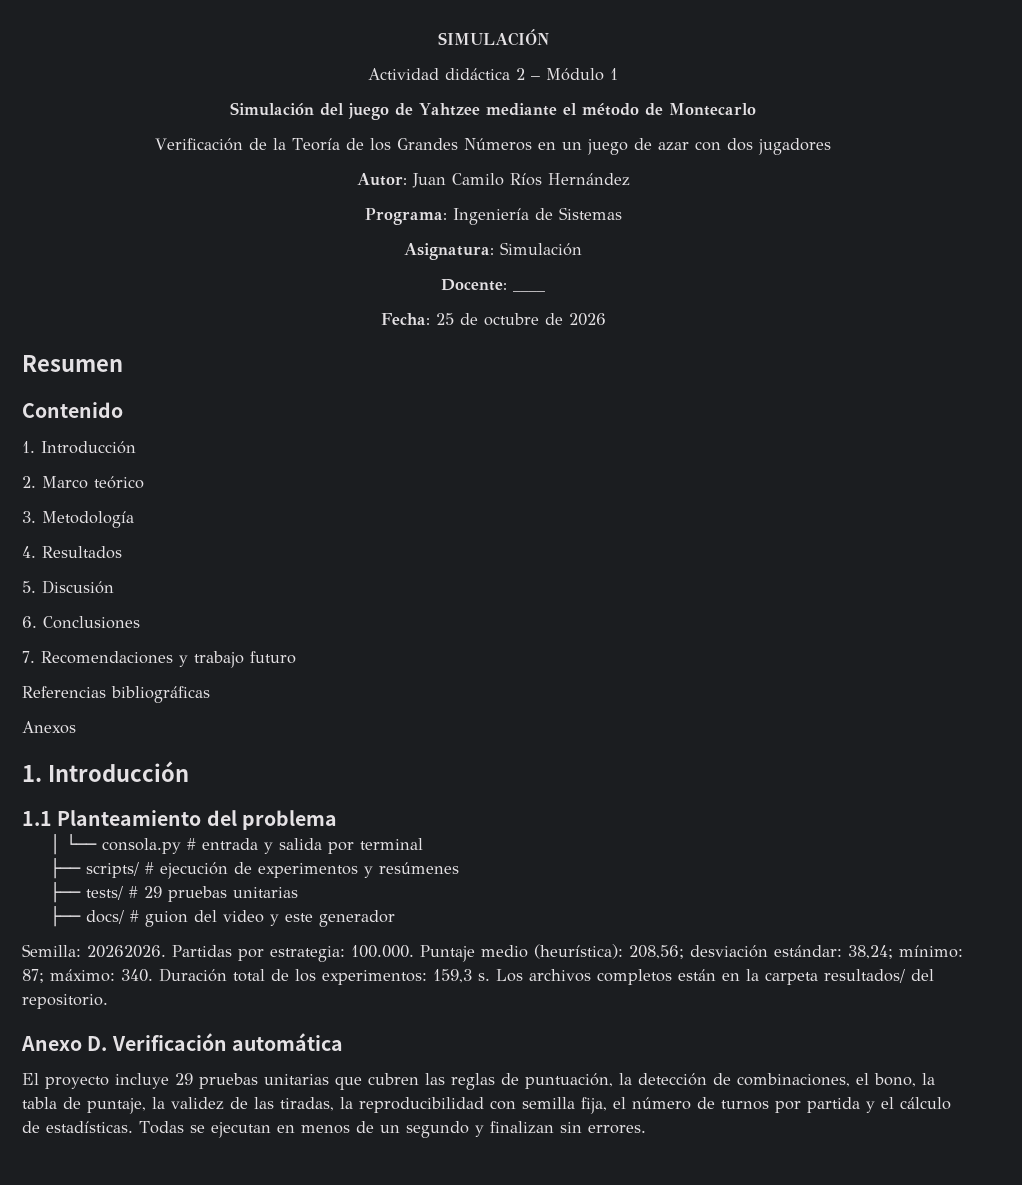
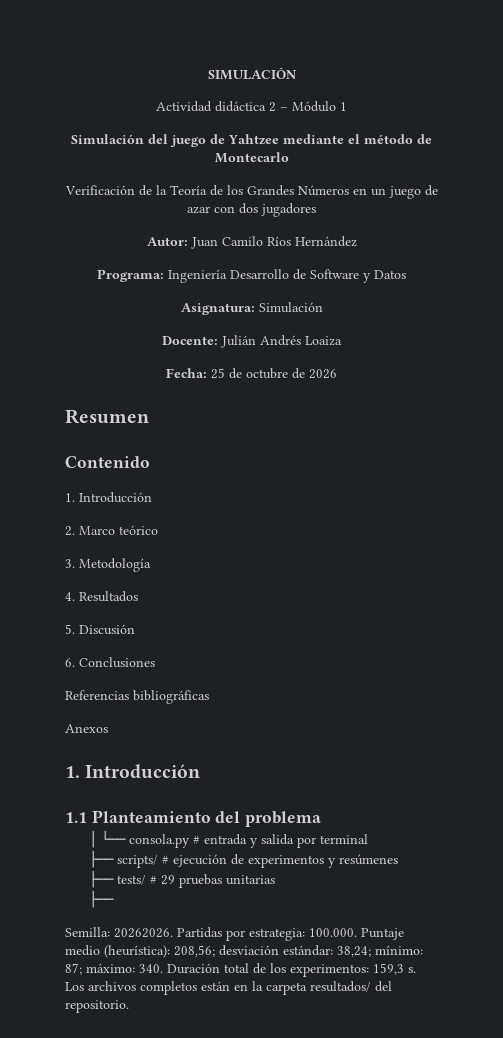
[534,207,622,220] de Sistemas -> [230,269,406,283] Desarrollo de Software y Datos
[513,290,545,292] ____ -> [221,335,342,348] Julián Andrés Loaiza
[22,651,296,668] // 7. Recomendaciones y trabajo futuro -> (155, 662) none
[86,910,396,927] docs/ # guion del video y este generador -> (115, 899) none
[21,1033,343,1051] [22,1073,935,1090] [22,1097,951,1114] [22,1121,646,1138] // Anexo D. Verificación automática // El proyecto incluye 29 pruebas unitarias que cubren las reglas de puntuación, la detección de combinaciones, el bono, la tabla de puntaje, la validez de las tiradas, la reproducibilidad con semilla fija, el número de turnos por partida y el cálculo de estadísticas. Todas se ejecutan en menos de un segundo y finalizan sin errores. -> (129, 1006) none

